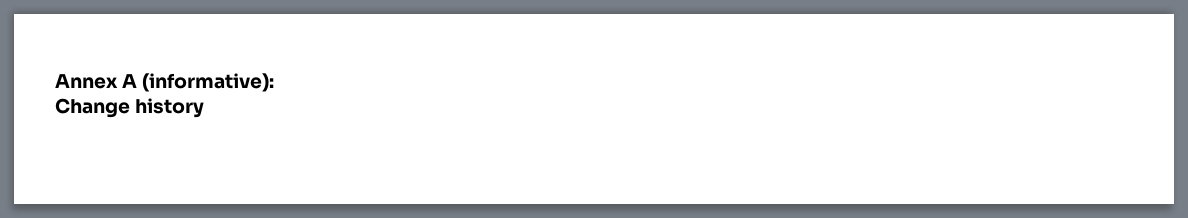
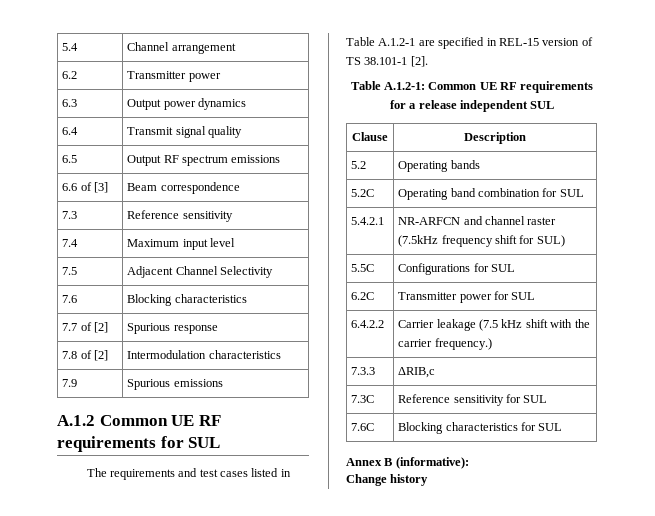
[55,74,138,89] Annex A -> [62,43,79,51] [127,42,236,54] [62,71,78,79] [127,71,221,82] [62,99,78,107] [127,98,247,110] [62,127,79,135] [127,126,243,138] [62,155,78,163] [127,155,281,166] [62,182,109,193] [127,182,240,194] [62,211,78,219] [127,210,233,222] [62,239,79,247] [127,238,236,250] [62,267,78,275] [127,266,274,278] [62,295,78,303] [127,294,247,306] [62,322,109,333] [127,323,218,334] [62,350,109,361] [127,350,281,359] [62,379,78,387] [127,379,223,390] [57,415,221,426] [57,436,221,452] [86,468,291,480] [346,37,593,49] [346,56,428,67] [350,81,594,93] [389,100,555,112] [352,132,388,141] [464,132,526,144] [351,161,367,169] [398,160,480,172] [351,189,375,197] [398,188,584,200] [351,217,385,225] [398,216,557,225] [398,235,565,247] [351,264,375,272] [398,263,516,275] [351,292,375,300] [398,291,536,303] [351,320,385,328] [398,319,590,331] [398,338,492,350] [351,367,376,375] [398,367,436,378] [351,395,375,403] [398,394,548,406] [351,423,375,431] [398,422,563,434] [346,458,393,466] 5.4 | Channel arrangement // 6.2 | Transmitter power // 6.3 | Output power dynamics // 6.4 | Transmit signal quality // 6.5 | Output RF spectrum emissions // 6.6 of [3] | Beam correspondence // 7.3 | Reference sensitivity // 7.4 | Maximum input level // 7.5 | Adjacent Channel Selectivity // 7.6 | Blocking characteristics // 7.7 of [2] | Spurious response // 7.8 of [2] | Intermodulation characteristics // 7.9 | Spurious emissions // A.1.2 Common UE RF requirements for SUL // The requirements and test cases listed in Table A.1.2-1 are specified in REL-15 version of TS 38.101-1 [2]. // Table A.1.2-1: Common UE RF requirements for a release independent SUL // Clause | Description // 5.2 | Operating bands // 5.2C | Operating band combination for SUL // 5.4.2.1 | NR-ARFCN and channel raster (7.5kHz frequency shift for SUL) // 5.5C | Configurations for SUL // 6.2C | Transmitter power for SUL // 6.4.2.2 | Carrier leakage (7.5 kHz shift with the carrier frequency.) // 7.3.3 | ΔRIB,c // 7.3C | Reference sensitivity for SUL // 7.6C | Blocking characteristics for SUL // Annex B

